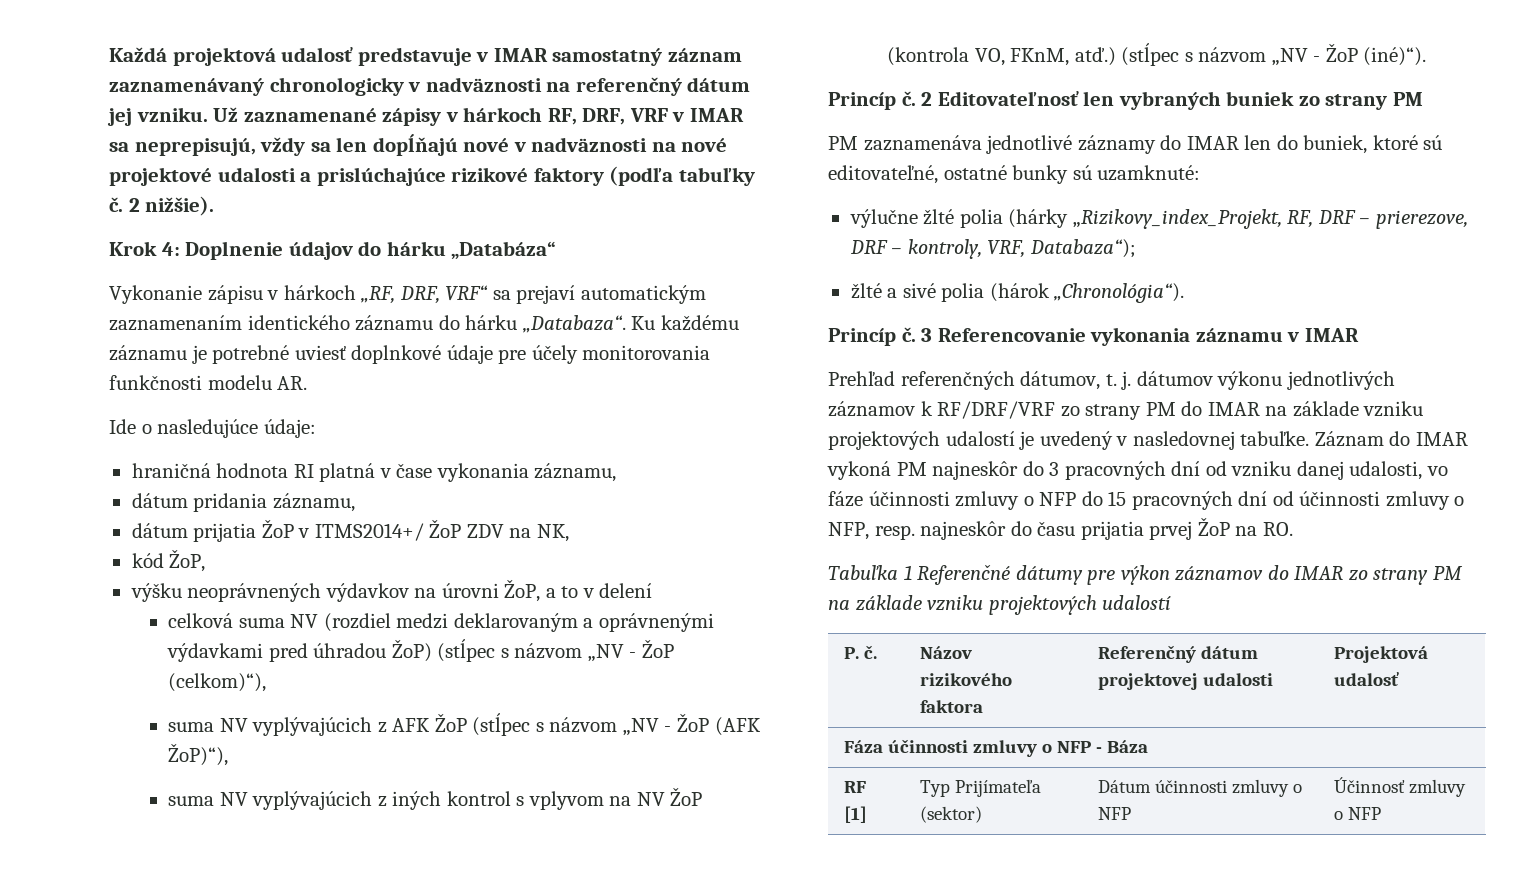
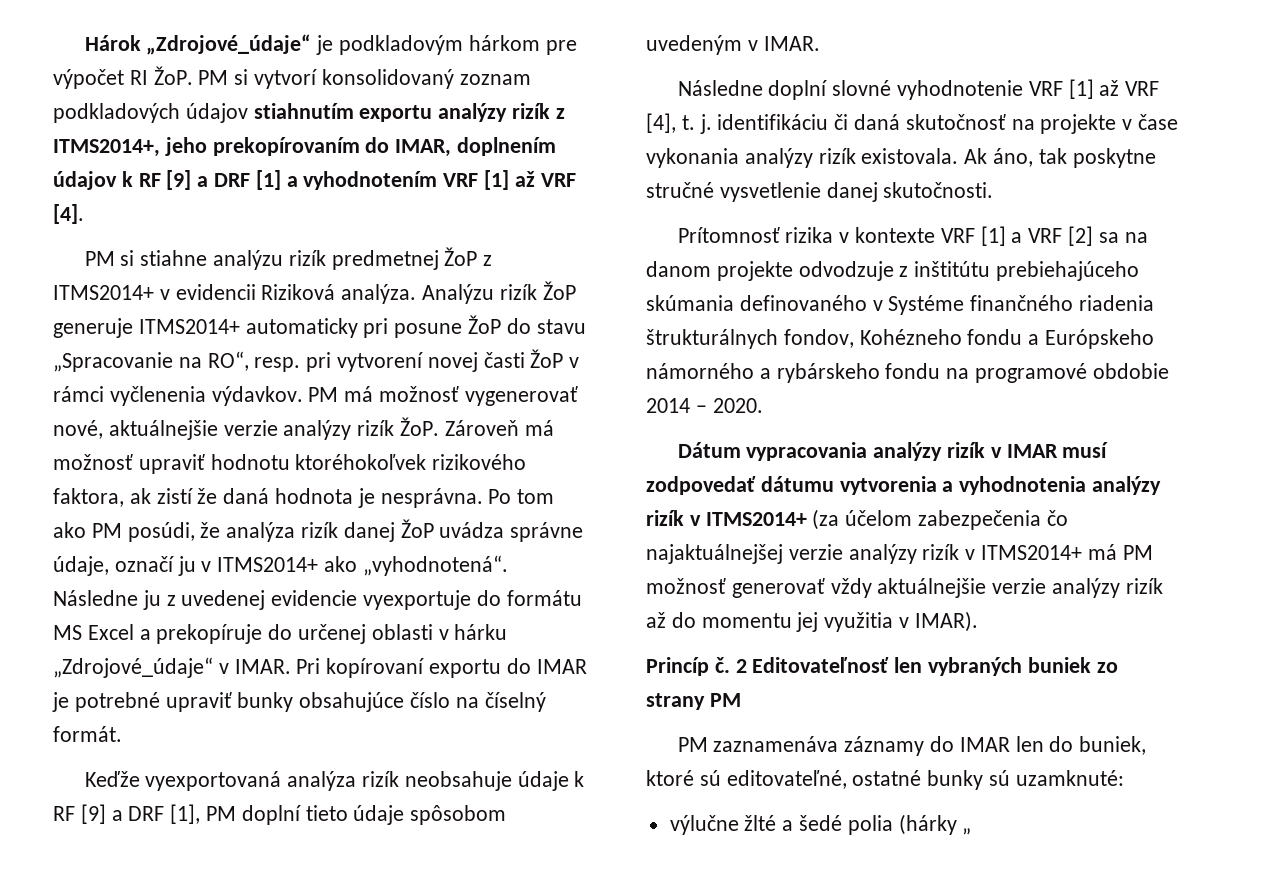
[109,47,742,66] [109,77,751,96] [107,107,744,126] [109,134,728,156] [109,166,755,186] [109,196,215,216] [109,241,556,260] [109,285,706,304] [109,315,739,333] [109,345,711,364] [109,375,308,390] [109,419,316,438] [131,463,617,482] [131,493,355,512] [131,519,569,542] [131,549,206,572] [130,579,653,602] [168,613,714,632] [167,639,674,662] [168,673,267,692] [168,713,761,736] [168,743,229,766] [168,787,703,810] [887,43,1427,66] Každá projektová udalosť predstavuje v IMAR samostatný záznam zaznamenávaný chronologicky v nadväznosti na referenčný dátum jej vzniku. Už zaznamenané zápisy v hárkoch RF, DRF, VRF v IMAR sa neprepisujú, vždy sa len dopĺňajú nové v nadväznosti na nové projektové udalosti a prislúchajúce rizikové faktory (podľa tabuľky č. 2 nižšie). // Krok 4: Doplnenie údajov do hárku „Databáza“ // Vykonanie zápisu v hárkoch „RF, DRF, VRF“ sa prejaví automatickým zaznamenaním identického záznamu do hárku „Databaza“. Ku každému záznamu je potrebné uviesť doplnkové údaje pre účely monitorovania funkčnosti modelu AR. // Ide o nasledujúce údaje: // hraničná hodnota RI platná v čase vykonania záznamu, // dátum pridania záznamu, // dátum prijatia ŽoP v ITMS2014+/ ŽoP ZDV na NK, // kód ŽoP, // výšku neoprávnených výdavkov na úrovni ŽoP, a to v delení // celková suma NV (rozdiel medzi deklarovaným a oprávnenými výdavkami pred úhradou ŽoP) (stĺpec s názvom „NV - ŽoP (celkom)“), // suma NV vyplývajúcich z AFK ŽoP (stĺpec s názvom „NV - ŽoP (AFK ŽoP)“), // suma NV vyplývajúcich z iných kontrol s vplyvom na NV ŽoP (kontrola VO, FKnM, atď.) (stĺpec s názvom „NV - ŽoP (iné)“). -> [84,34,577,55] [53,66,531,89] [53,103,565,123] [53,137,557,157] [53,170,576,190] [53,204,84,224] [84,247,493,270] [53,281,576,304] [53,315,586,338] [53,349,580,372] [53,386,578,406] [53,417,554,440] [53,454,527,474] [53,488,555,508] [53,519,584,542] [53,555,508,576] [53,590,582,610] [53,624,508,644] [53,657,587,678] [52,692,546,712] [53,726,122,742] [84,771,585,791] [53,804,507,825] [646,35,820,55] [677,79,1160,100] [646,113,1179,134] [646,148,1156,168] [646,182,994,202] [677,226,1148,246] [646,261,1140,281] [646,295,1155,315] [646,329,1155,349] [646,363,1169,383] [646,398,763,413] [677,442,1109,461] [646,476,1162,495] [646,509,1068,530] [646,544,1153,564] [646,578,1163,598] [646,611,978,632] Hárok „Zdrojové_údaje“ je podkladovým hárkom pre výpočet RI ŽoP. PM si vytvorí konsolidovaný zoznam podkladových údajov stiahnutím exportu analýzy rizík z ITMS2014+, jeho prekopírovaním do IMAR, doplnením údajov k RF [9] a DRF [1] a vyhodnotením VRF [1] až VRF [4]. // PM si stiahne analýzu rizík predmetnej ŽoP z ITMS2014+ v evidencii Riziková analýza. Analýzu rizík ŽoP generuje ITMS2014+ automaticky pri posune ŽoP do stavu „Spracovanie na RO“, resp. pri vytvorení novej časti ŽoP v rámci vyčlenenia výdavkov. PM má možnosť vygenerovať nové, aktuálnejšie verzie analýzy rizík ŽoP. Zároveň má možnosť upraviť hodnotu ktoréhokoľvek rizikového faktora, ak zistí že daná hodnota je nesprávna. Po tom ako PM posúdi, že analýza rizík danej ŽoP uvádza správne údaje, označí ju v ITMS2014+ ako „vyhodnotená“. Následne ju z uvedenej evidencie vyexportuje do formátu MS Excel a prekopíruje do určenej oblasti v hárku „Zdrojové_údaje“ v IMAR. Pri kopírovaní exportu do IMAR je potrebné upraviť bunky obsahujúce číslo na číselný formát. // Keďže vyexportovaná analýza rizík neobsahuje údaje k RF [9] a DRF [1], PM doplní tieto údaje spôsobom uvedeným v IMAR. // Následne doplní slovné vyhodnotenie VRF [1] až VRF [4], t. j. identifikáciu či daná skutočnosť na projekte v čase vykonania analýzy rizík existovala. Ak áno, tak poskytne stručné vysvetlenie danej skutočnosti. // Prítomnosť rizika v kontexte VRF [1] a VRF [2] sa na danom projekte odvodzuje z inštitútu prebiehajúceho skúmania definovaného v Systéme finančného riadenia štrukturálnych fondov, Kohézneho fondu a Európskeho námorného a rybárskeho fondu na programové obdobie 2014 – 2020. // Dátum vypracovania analýzy rizík v IMAR musí zodpovedať dátumu vytvorenia a vyhodnotenia analýzy rizík v ITMS2014+ (za účelom zabezpečenia čo najaktuálnejšej verzie analýzy rizík v ITMS2014+ má PM možnosť generovať vždy aktuálnejšie verzie analýzy rizík až do momentu jej využitia v IMAR).
[986,135,1073,154] jednotlivé -> (839, 744) none
[959,209,1468,229] [849,239,1136,259] [850,283,1185,303] [828,327,1359,346] [828,371,1395,390] [828,401,1424,420] [828,431,1468,450] [827,461,1448,480] [828,491,1465,510] [828,517,1293,540] [828,564,1463,585] [828,595,1172,615] [843,645,877,659] [919,646,972,659] [919,673,1012,686] [919,700,983,713] [1097,645,1258,663] [1097,673,1273,690] [1333,646,1428,663] [1333,672,1399,686] [843,739,1148,757] [843,781,866,793] [843,806,867,823] [919,779,1041,797] [919,806,982,823] [1097,779,1302,797] [1097,807,1131,820] [1333,777,1466,797] [1333,807,1381,820] polia (hárky „Rizikovy_index_Projekt, RF, DRF – prierezove, DRF – kontroly, VRF, Databaza“); // žlté a sivé polia (hárok „Chronológia“). // Princíp č. 3 Referencovanie vykonania záznamu v IMAR // Prehľad referenčných dátumov, t. j. dátumov výkonu jednotlivých záznamov k RF/DRF/VRF zo strany PM do IMAR na základe vzniku projektových udalostí je uvedený v nasledovnej tabuľke. Záznam do IMAR vykoná PM najneskôr do 3 pracovných dní od vzniku danej udalosti, vo fáze účinnosti zmluvy o NFP do 15 pracovných dní od účinnosti zmluvy o NFP, resp. najneskôr do času prijatia prvej ŽoP na RO. // Tabuľka 1 Referenčné dátumy pre výkon záznamov do IMAR zo strany PM na základe vzniku projektových udalostí // P. č. | Názov rizikového faktora | Referenčný dátum projektovej udalosti | Projektová udalosť // Fáza účinnosti zmluvy o NFP - Báza // RF [1] | Typ Prijímateľa (sektor) | Dátum účinnosti zmluvy o NFP | Účinnosť zmluvy o NFP -> [782,814,972,835] a šedé polia (hárky „

